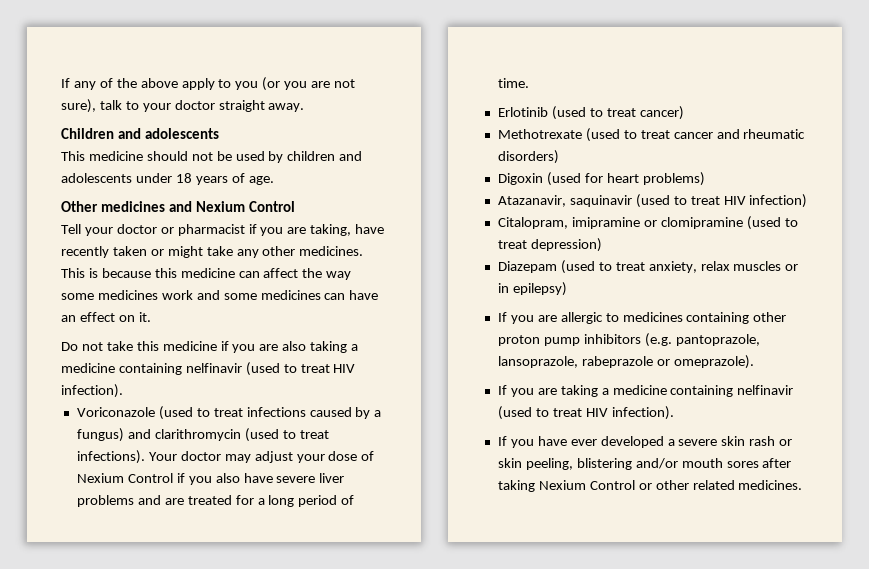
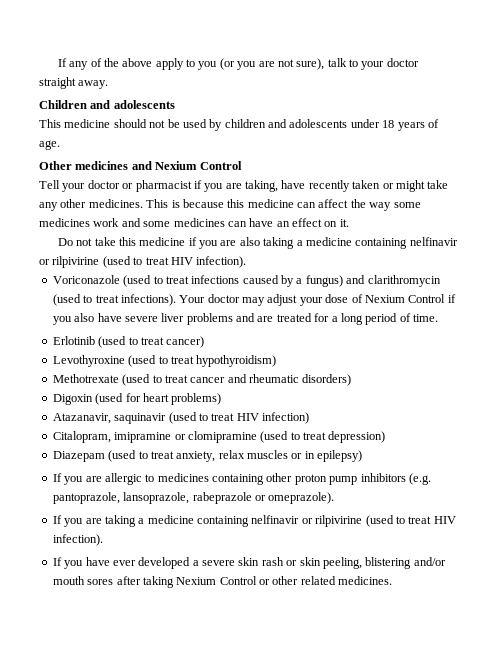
(242, 368) none -> [39,256,100,268] or rilpivirine
(684, 113) none -> [52,355,277,367] // Levothyroxine (used to treat hypothyroidism)
(794, 390) none -> [301,515,363,527] or rilpivirine

